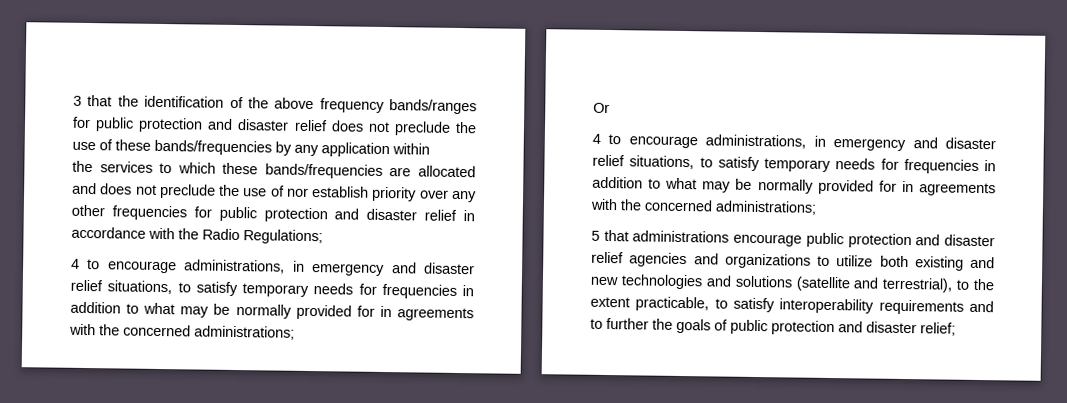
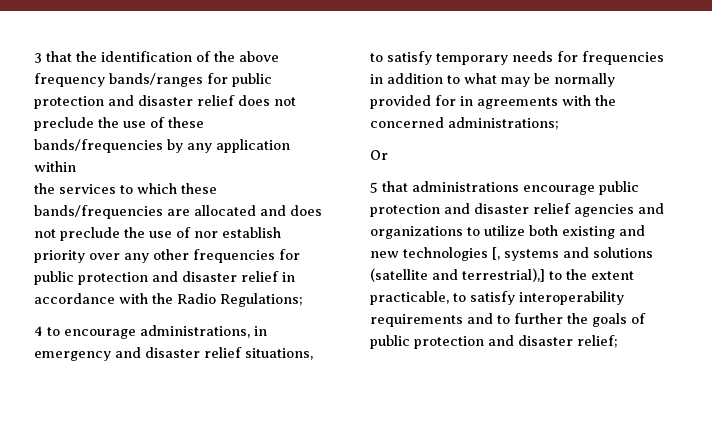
[592,133,996,152] [592,154,996,174] [592,176,996,197] [590,198,817,215] // 4 to encourage administrations, in emergency and disaster relief situations, to satisfy temporary needs for frequencies in addition to what may be normally provided for in agreements with the concerned administrations; -> (388, 155) none
(703, 282) none -> [492,247,559,261] [, systems
[882,277,954,293] terrestrial), -> [462,268,545,282] terrestrial),]

